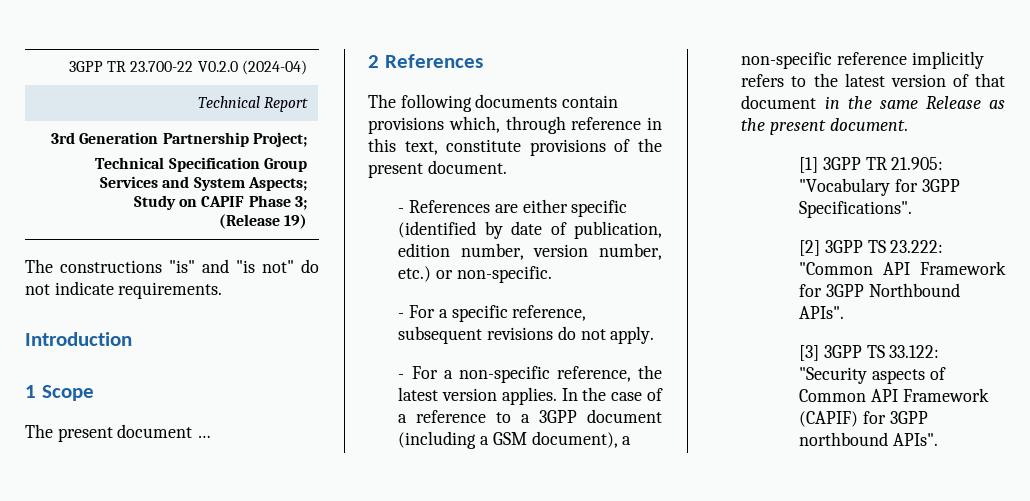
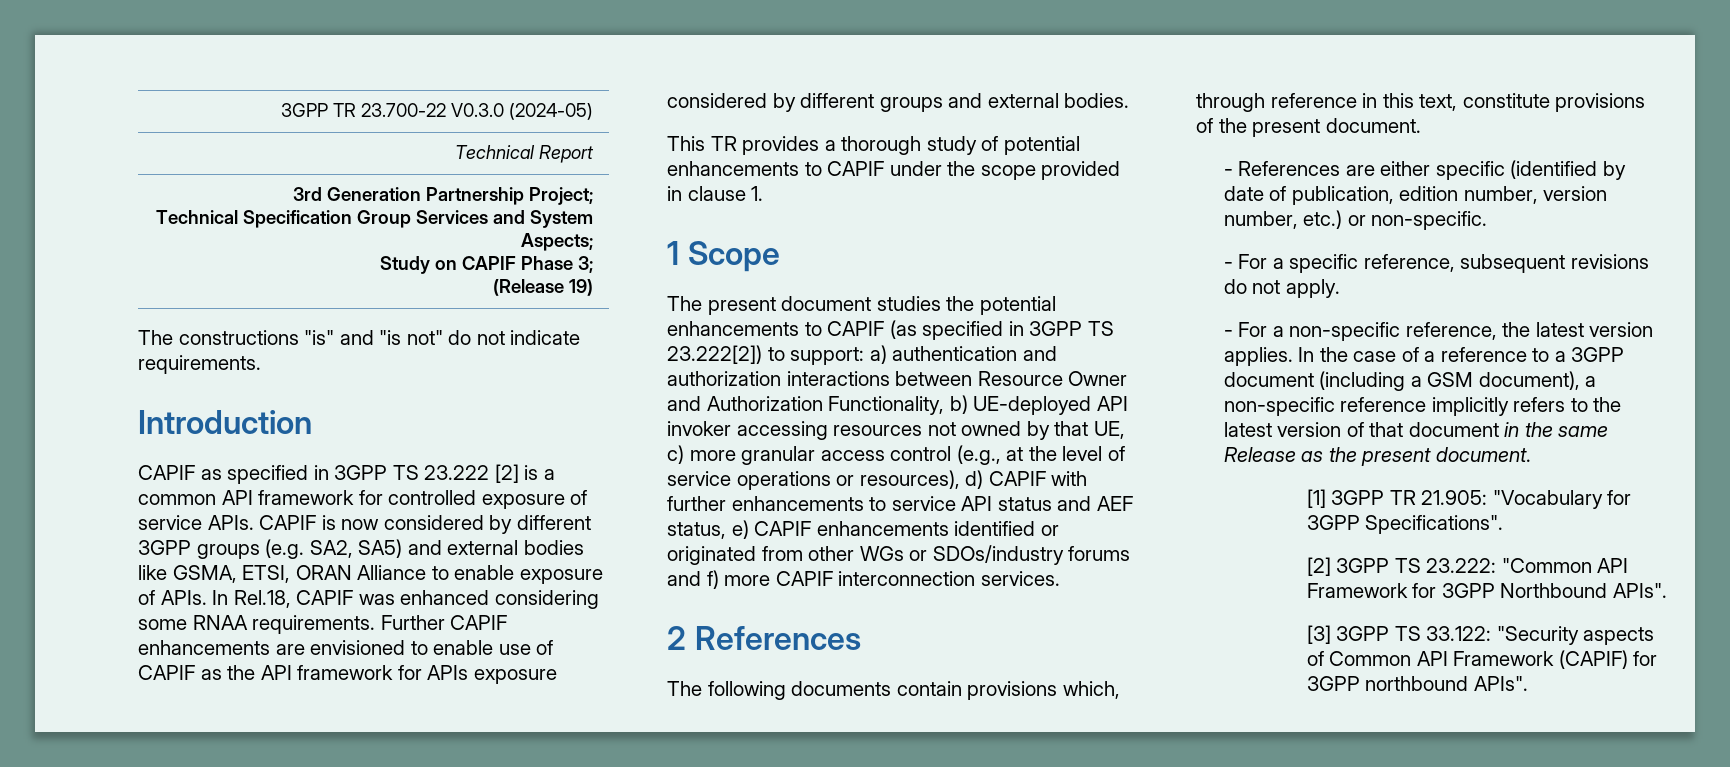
[197,60,308,75] V0.2.0 (2024-04) -> [450,103,593,120] V0.3.0 (2024-05)
(132, 339) none -> [138,464,555,484] [138,490,588,509] [138,515,591,534] [138,539,584,559] [138,565,603,584] [138,590,599,609] [138,615,508,634] [138,640,554,655] [138,665,557,684] [667,93,1130,112] [667,136,1080,155] [667,161,1121,180] [667,186,764,201] // CAPIF as specified in 3GPP TS 23.222 [2] is a common API framework for controlled exposure of service APIs. CAPIF is now considered by different 3GPP groups (e.g. SA2, SA5) and external bodies like GSMA, ETSI, ORAN Alliance to enable exposure of APIs. In Rel.18, CAPIF was enhanced considering some RNAA requirements. Further CAPIF enhancements are envisioned to enable use of CAPIF as the API framework for APIs exposure considered by different groups and external bodies. // This TR provides a thorough study of potential enhancements to CAPIF under the scope provided in clause 1.
[197,435,212,438] … -> [876,296,1056,315] [667,320,1114,340] [667,345,1057,365] [667,371,1128,386] [667,395,1128,415] [667,421,1125,440] [667,445,1125,465] [667,470,1088,490] [667,496,1133,511] [667,520,1059,539] [667,545,1131,565] [667,570,1060,589] studies the potential enhancements to CAPIF (as specified in 3GPP TS 23.222[2]) to support: a) authentication and authorization interactions between Resource Owner and Authorization Functionality, b) UE-deployed API invoker accessing resources not owned by that UE, c) more granular access control (e.g., at the level of service operations or resources), d) CAPIF with further enhancements to service API status and AEF status, e) CAPIF enhancements identified or originated from other WGs or SDOs/industry forums and f) more CAPIF interconnection services.

